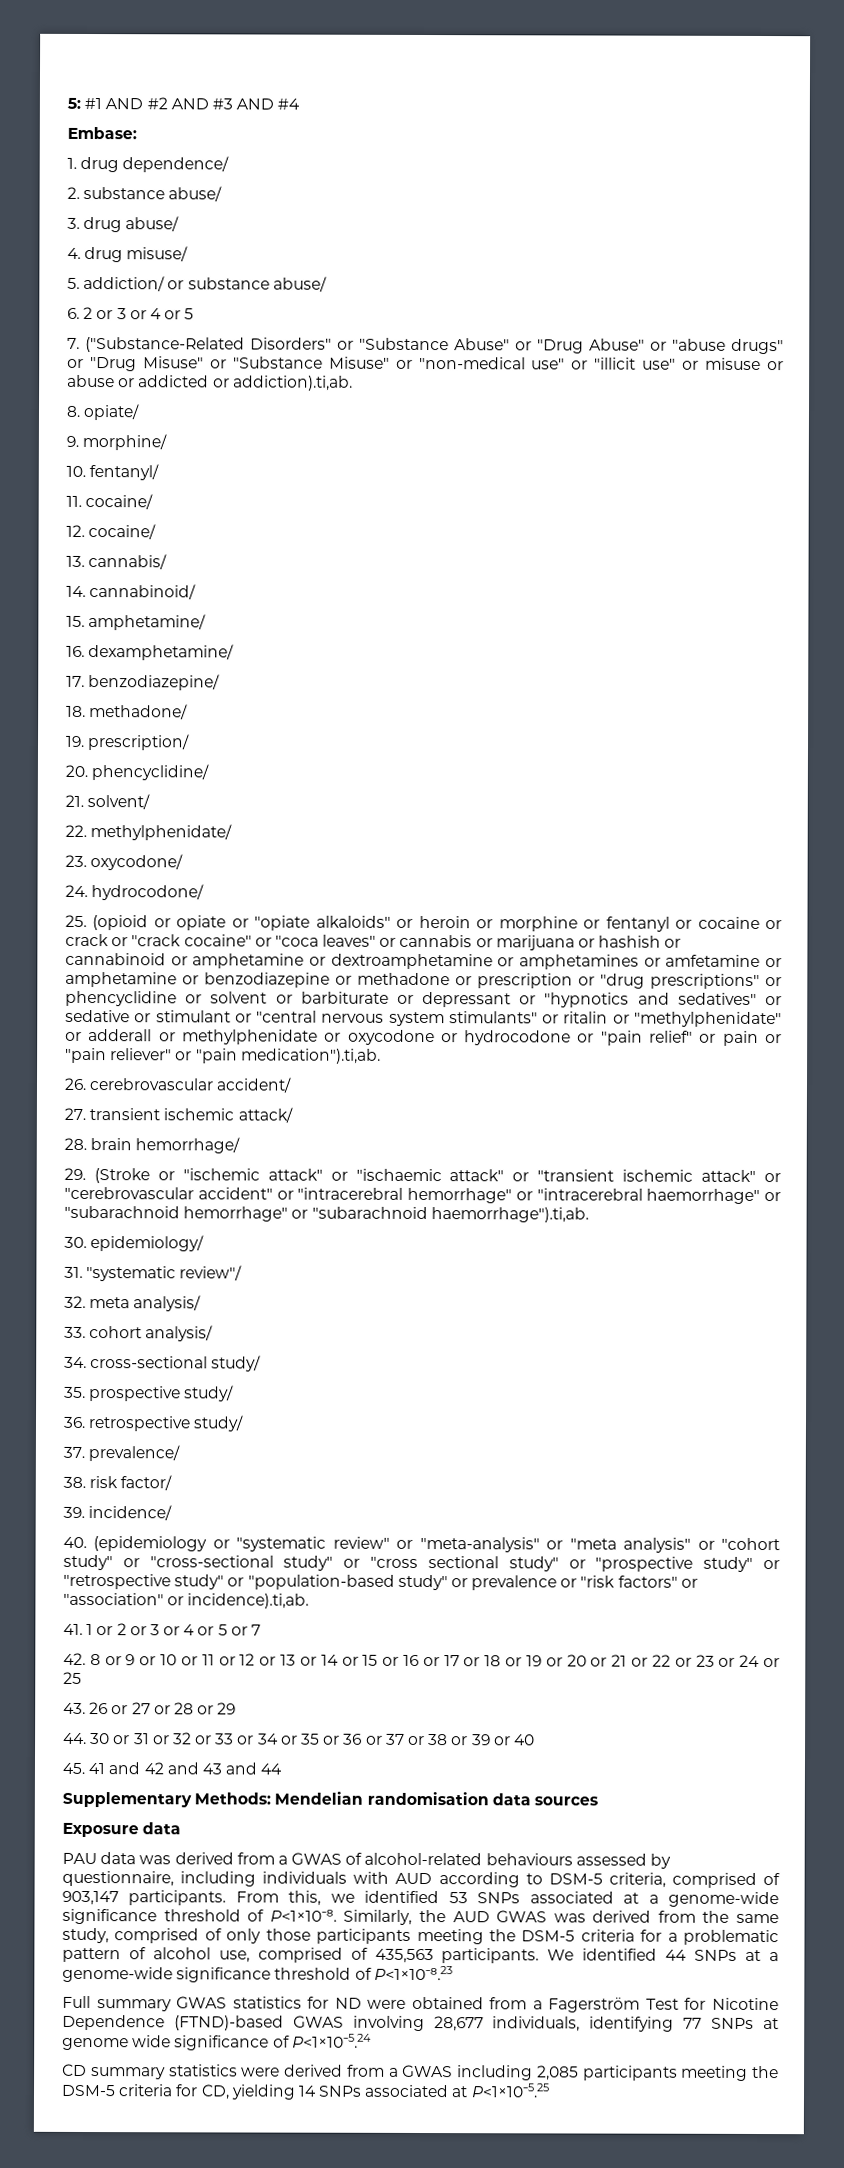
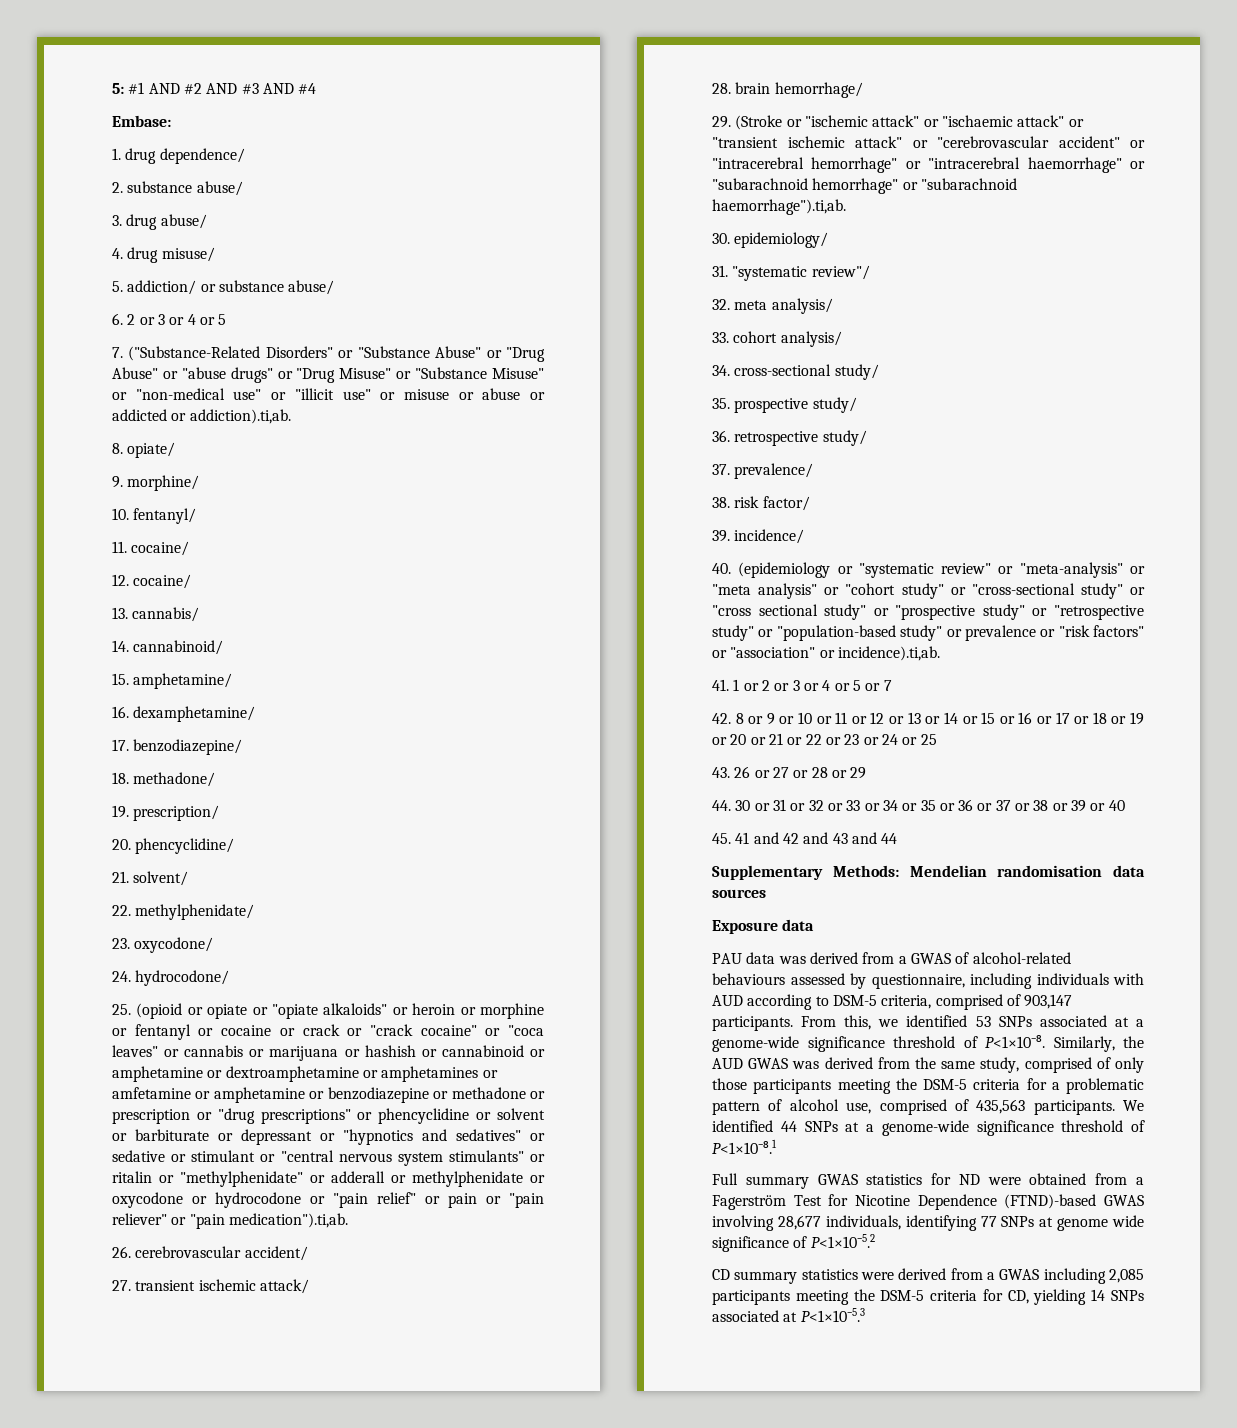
[373,1965,453,1981] P<1×10⁻⁸.23 -> [712,1139,777,1154] P<1×10⁻⁸.1
[291,2033,372,2048] P<1×10⁻5.24 -> [810,1234,875,1248] P<1×10⁻5.2
[470,2083,550,2098] P<1×10⁻5.25 -> [800,1308,865,1322] P<1×10⁻5.3

